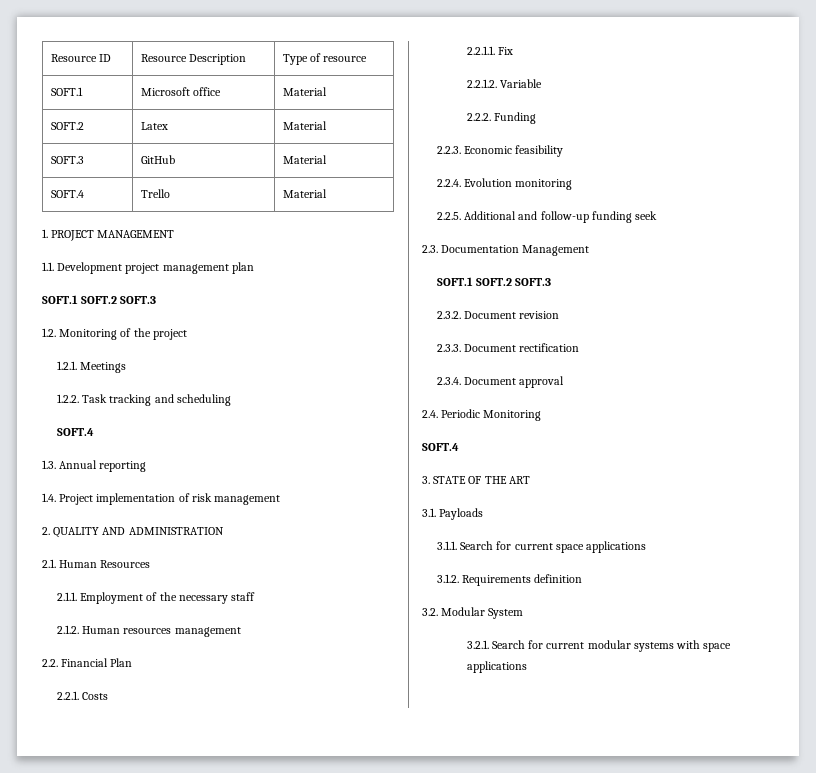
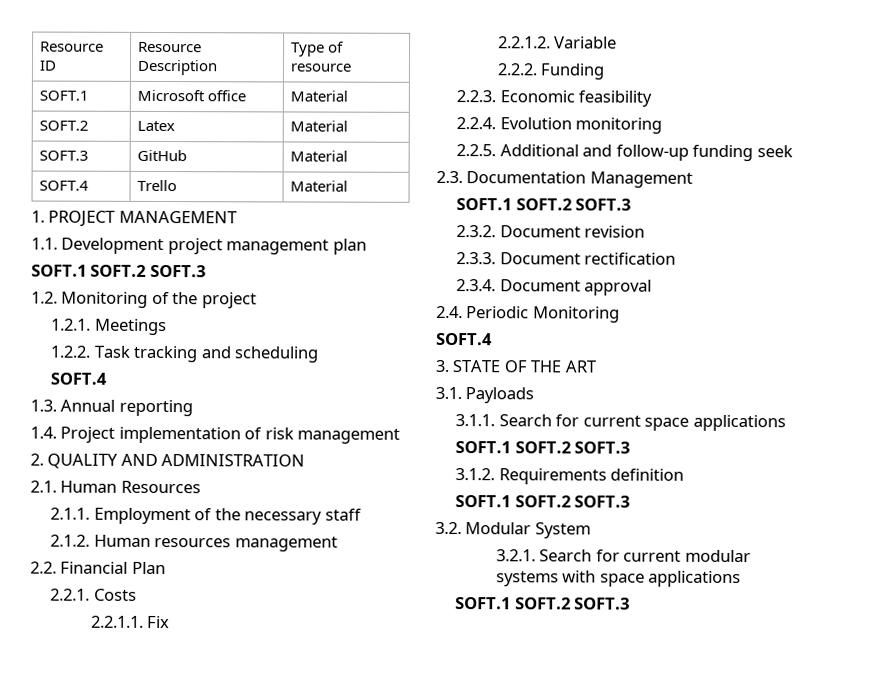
(647, 547) none -> [455,441,631,454] // SOFT.1 SOFT.2 SOFT.3
(583, 578) none -> [455,495,631,508] // SOFT.1 SOFT.2 SOFT.3
(527, 667) none -> [455,597,631,610] // SOFT.1 SOFT.2 SOFT.3

